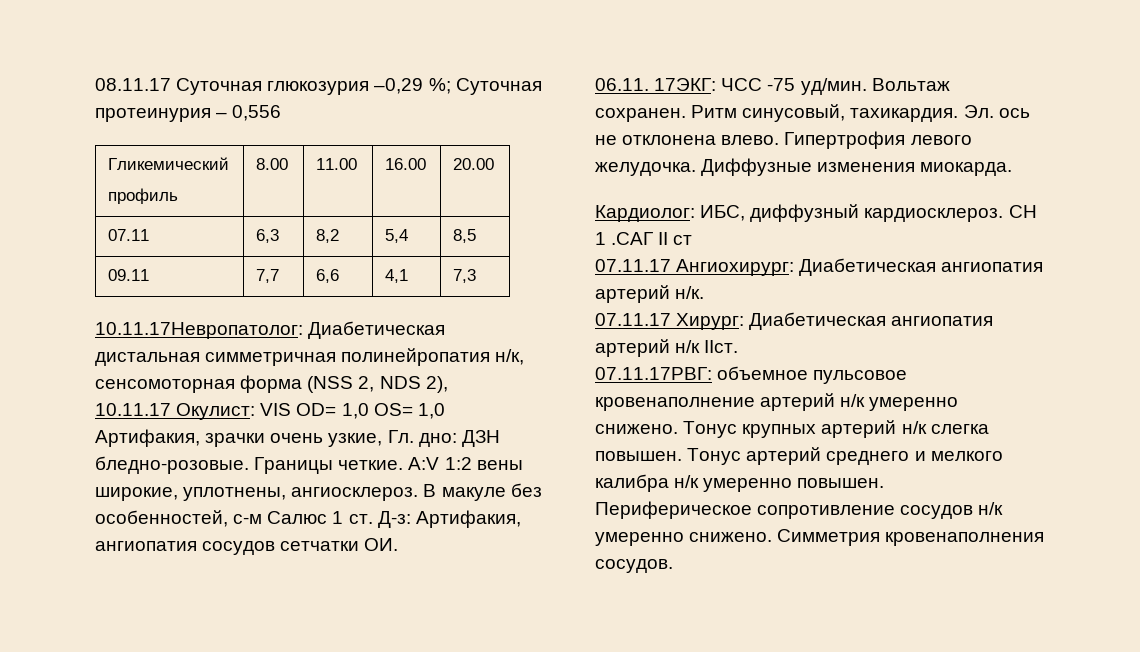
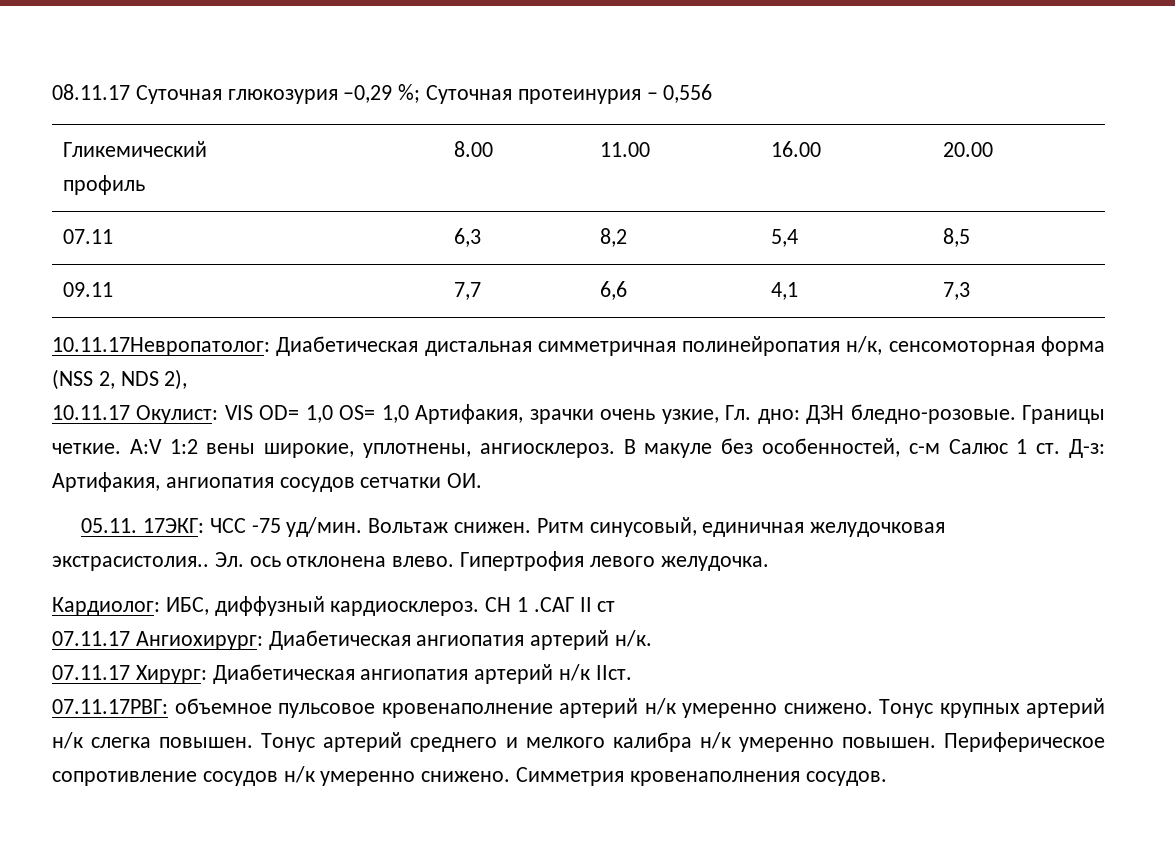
[595,78,649,91] 06.11. -> [81,518,138,533] 05.11.
[595,108,686,122] сохранен. -> [454,522,532,533] снижен.
[850,108,959,122] тахикардия. -> [702,522,946,537] [52,556,209,571] единичная желудочковая экстрасистолия..
[595,135,617,145] не -> (281, 561) none
[701,158,1013,176] Диффузные изменения миокарда. -> (769, 563) none

